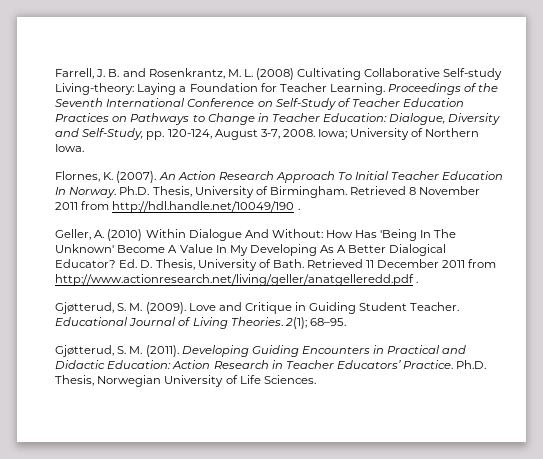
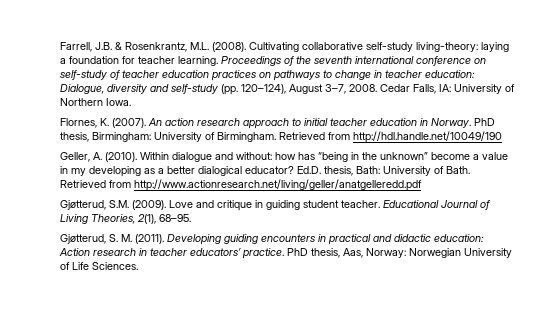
[96,68,503,80] [55,83,499,95] [55,98,464,110] [55,113,501,125] [55,128,347,140] J. B. and Rosenkrantz, M. L. (2008) Cultivating Collaborative Self-study Living-theory: Laying a Foundation for Teacher Learning. Proceedings of the Seventh International Conference on Self-Study of Teacher Education Practices on Pathways to Change in Teacher Education: Dialogue, Diversity and Self-Study, pp. 120-124, August 3-7, 2008. Iowa; -> [95,42,510,52] [60,56,487,66] [60,70,476,81] [60,84,452,95] J.B. & Rosenkrantz, M.L. (2008). Cultivating collaborative self-study living-theory: laying a foundation for teacher learning. Proceedings of the seventh international conference on self-study of teacher education practices on pathways to change in teacher education: Dialogue, diversity and self-study (pp. 120–124), August 3–7, 2008. Cedar Falls, IA:
[177,171,504,183] [55,186,192,198] Action Research Approach To Initial Teacher Education In Norway. Ph.D. Thesis, -> [165,118,496,129] [60,132,152,142] action research approach to initial teacher education in Norway. PhD thesis, Birmingham:
[409,186,481,195] [55,202,79,210] 8 November 2011 -> (326, 136) none
[297,208,300,210] . -> (503, 137) none
[107,229,457,241] [55,244,447,256] [55,259,195,270] (2010) Within Dialogue And Without: How Has 'Being In The Unknown' Become A Value In My Developing As A Better Dialogical Educator? Ed. D. Thesis, -> [105,152,509,162] [60,166,381,177] (2010). Within dialogue and without: how has “being in the unknown” become a value in my developing as a better dialogical educator? Ed.D. thesis, Bath:
[366,259,466,268] 11 December 2011 -> (107, 184) none
[416,281,419,283] [55,302,143,314] . // Gjøtterud, S. M. -> [60,200,130,210] // Gjøtterud, S.M.
[244,302,460,314] Critique in Guiding Student Teacher. -> [217,200,381,211] critique in guiding student teacher.
[230,317,307,329] Theories. 2(1); -> [91,214,157,224] Theories, 2(1),
[251,345,467,357] [55,360,487,369] [55,375,95,386] Guiding Encounters in Practical and Didactic Education: Action Research in Teacher Educators’ Practice. Ph.D. Thesis, -> [224,234,485,245] [59,248,407,259] guiding encounters in practical and didactic education: Action research in teacher educators’ practice. PhD thesis, Aas, Norway:

